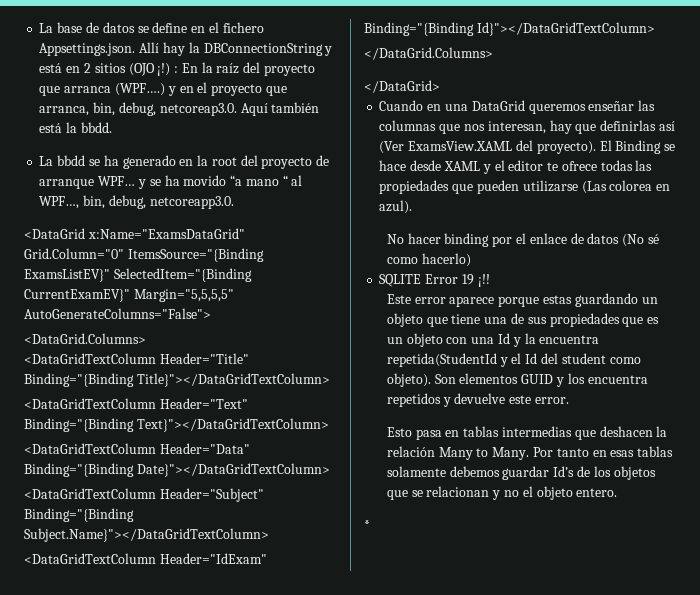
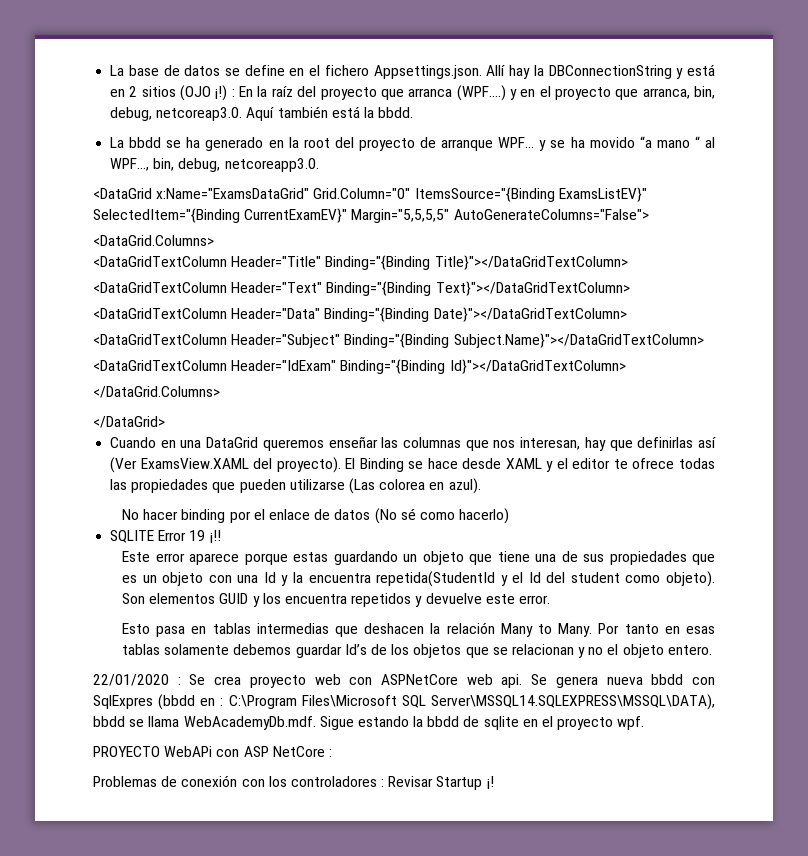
[364,520,370,530] * -> [93,674,715,688] [93,694,715,710] [93,716,645,730] [93,746,332,757] [93,775,494,790] 22/01/2020 : Se crea proyecto web con ASPNetCore web api. Se genera nueva bbdd con SqlExpres (bbdd en : C:\Program Files\Microsoft SQL Server\MSSQL14.SQLEXPRESS\MSSQL\DATA), bbdd se llama WebAcademyDb.mdf. Sigue estando la bbdd de sqlite en el proyecto wpf. // PROYECTO WebAPi con ASP NetCore : // Problemas de conexión con los controladores : Revisar Startup ¡!

